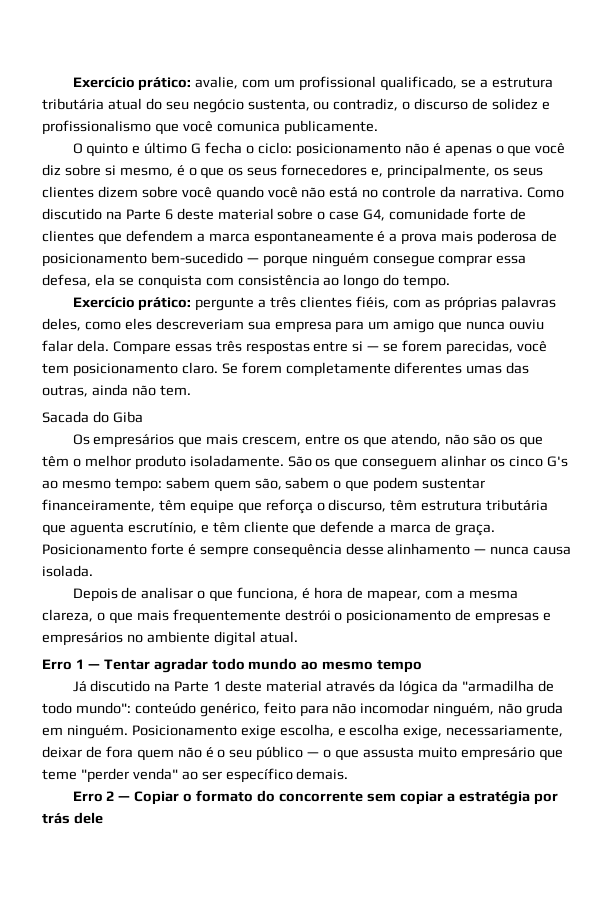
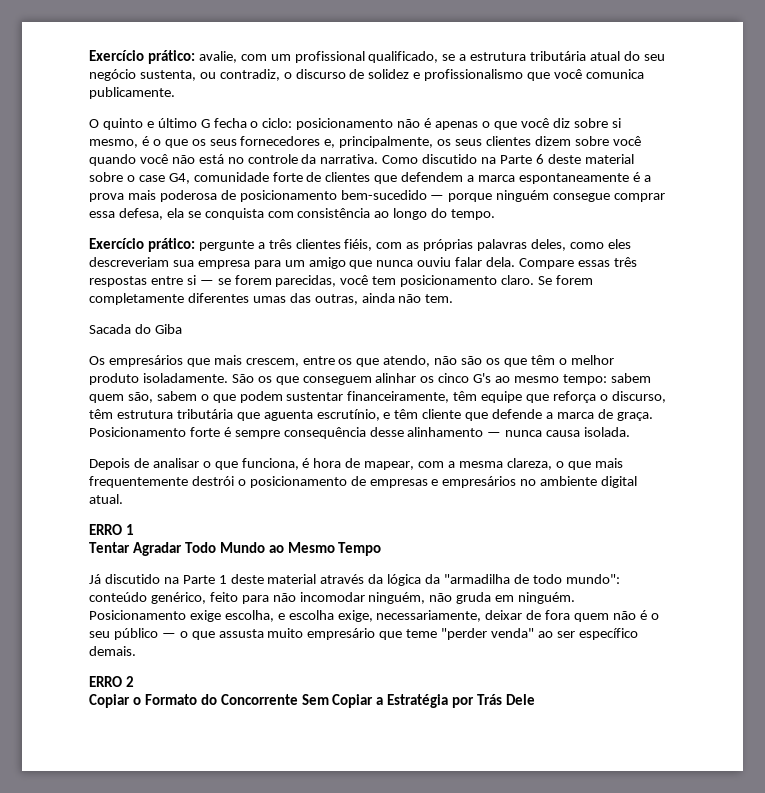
[42,658,423,673] Erro 1 — Tentar agradar todo mundo ao mesmo tempo -> [89,524,134,535] [89,542,382,556] ERRO 1 // Tentar Agradar Todo Mundo ao Mesmo Tempo
[72,791,103,802] Erro -> [89,676,122,687] ERRO
[118,796,131,801] — -> (134, 681) //
[196,790,558,805] [42,812,103,824] formato do concorrente sem copiar a estratégia por trás dele -> [144,694,536,708] Formato do Concorrente Sem Copiar a Estratégia por Trás Dele

